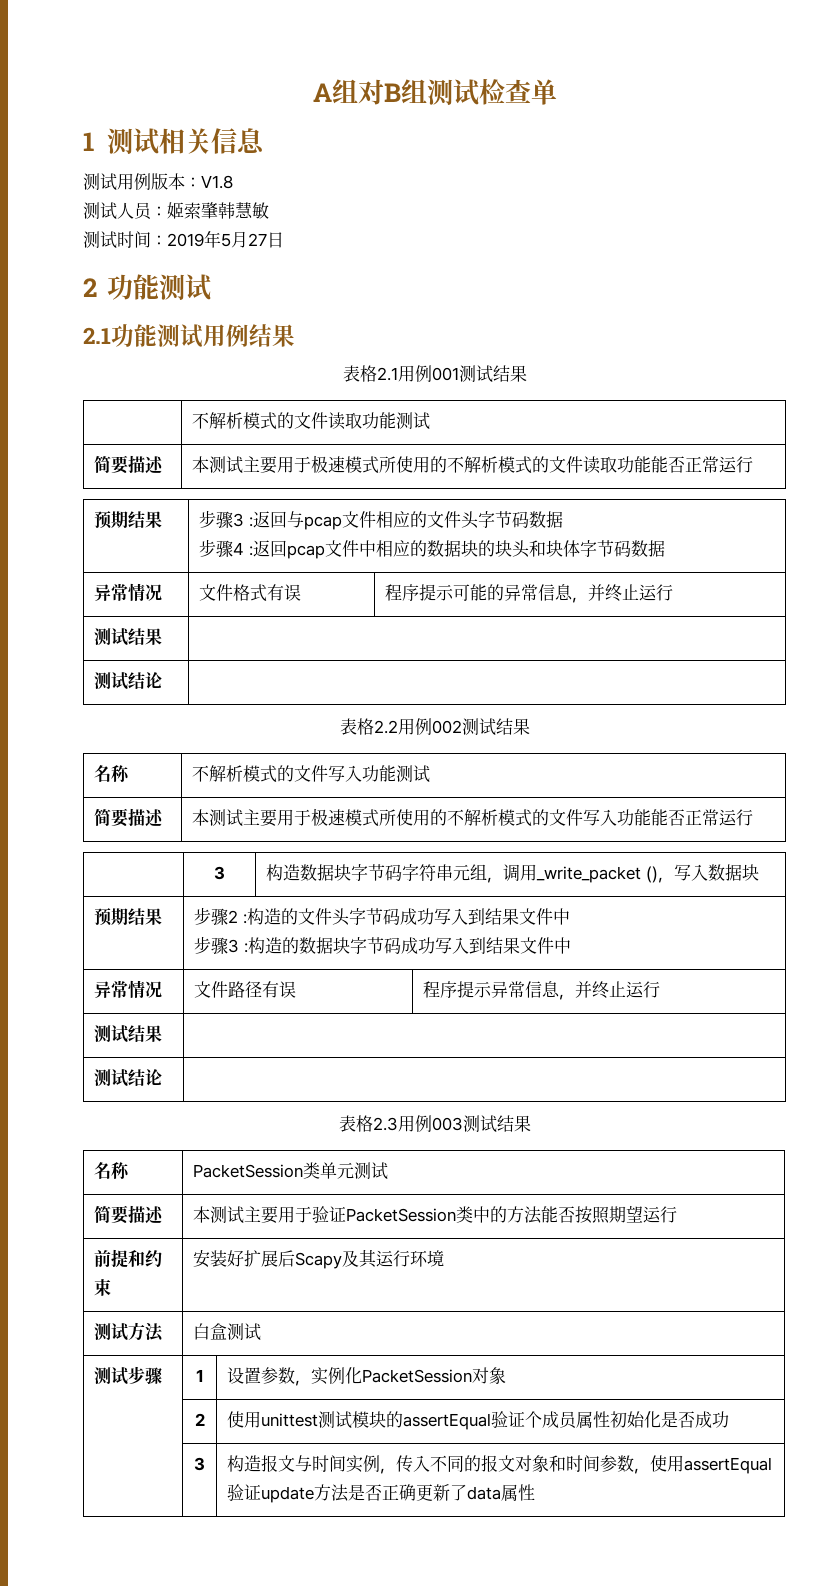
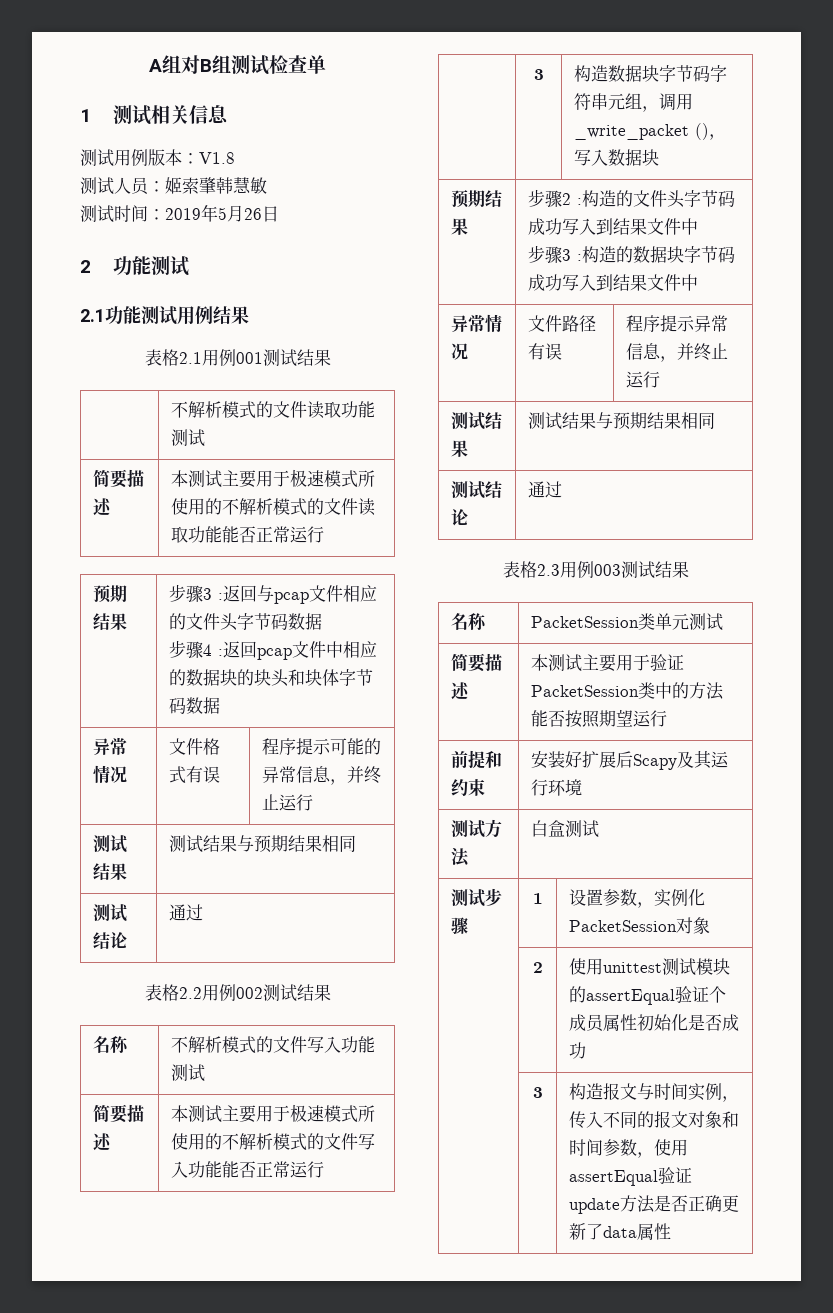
[248,233,267,246] 27 -> [244,208,262,220] 26
[94,672,163,690] // 测试结论 | -> [169,835,357,853] [93,904,128,922] [93,932,128,950] [169,904,204,921] 测试结果与预期结果相同 // 测试结论 | 通过
[94,1069,163,1087] // 测试结论 | -> [528,412,716,430] [451,481,503,499] [451,509,469,526] [528,481,563,498] 测试结果与预期结果相同 // 测试结论 | 通过

